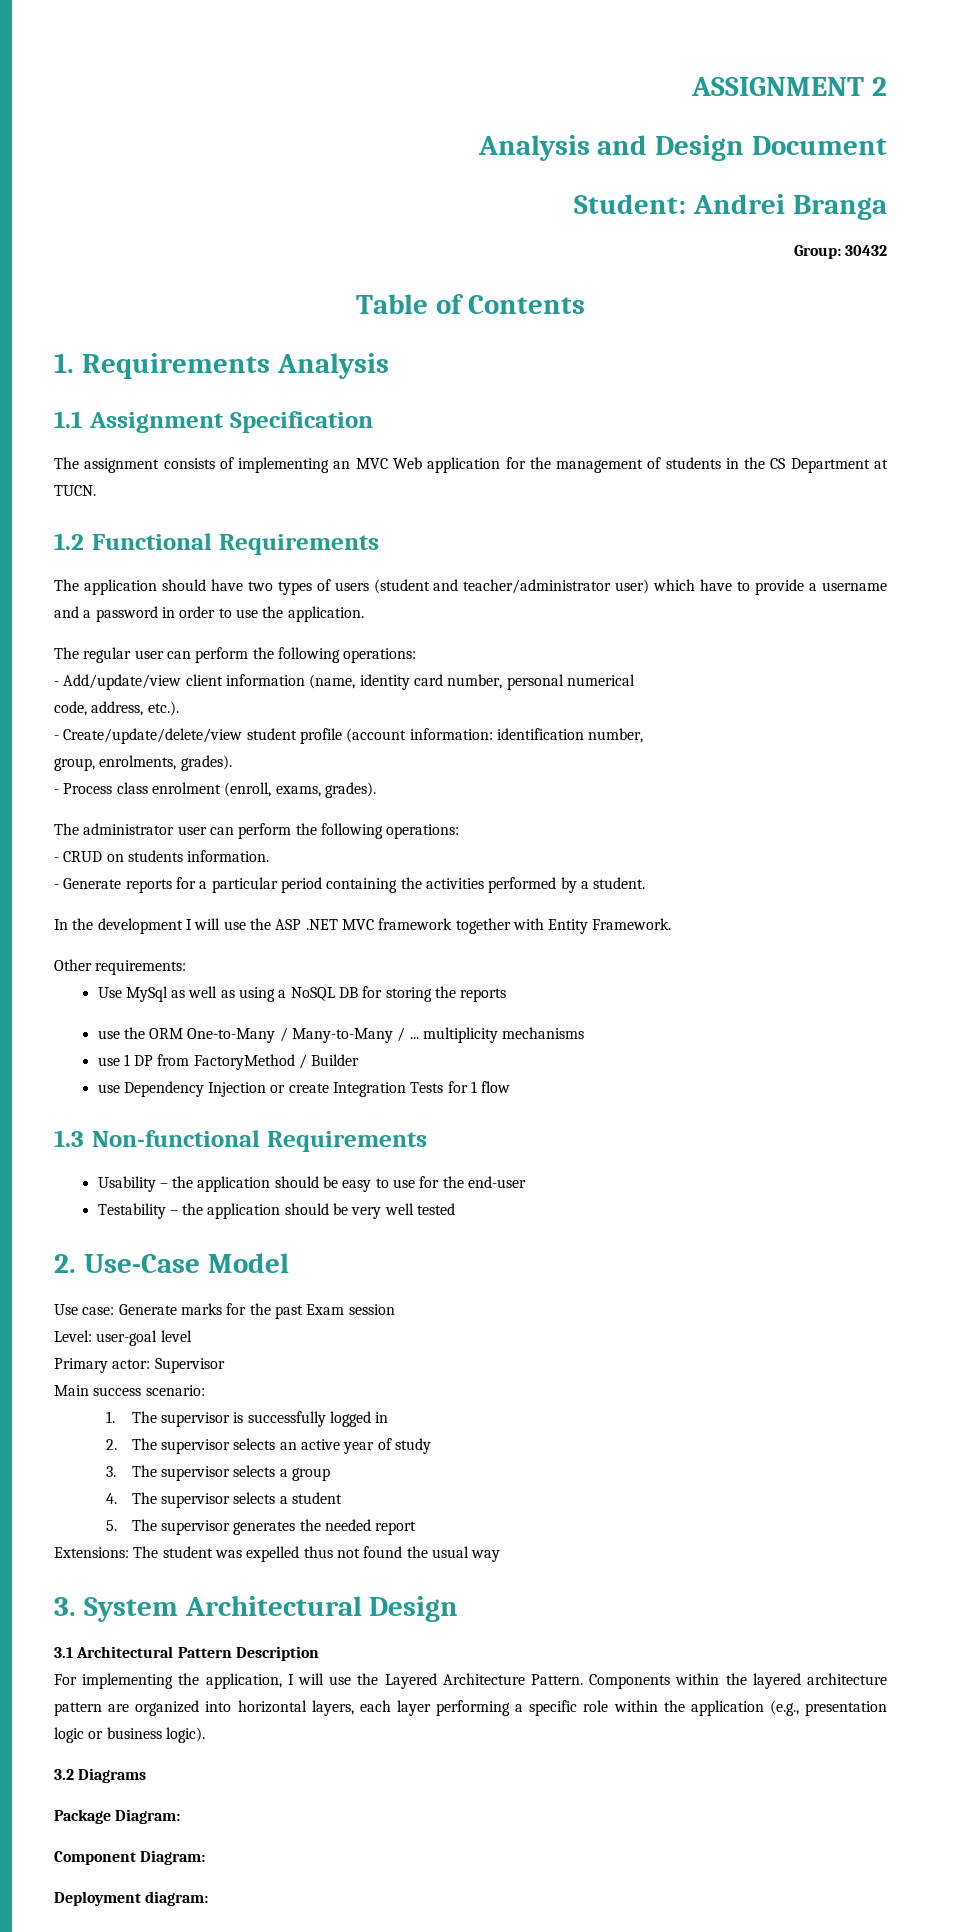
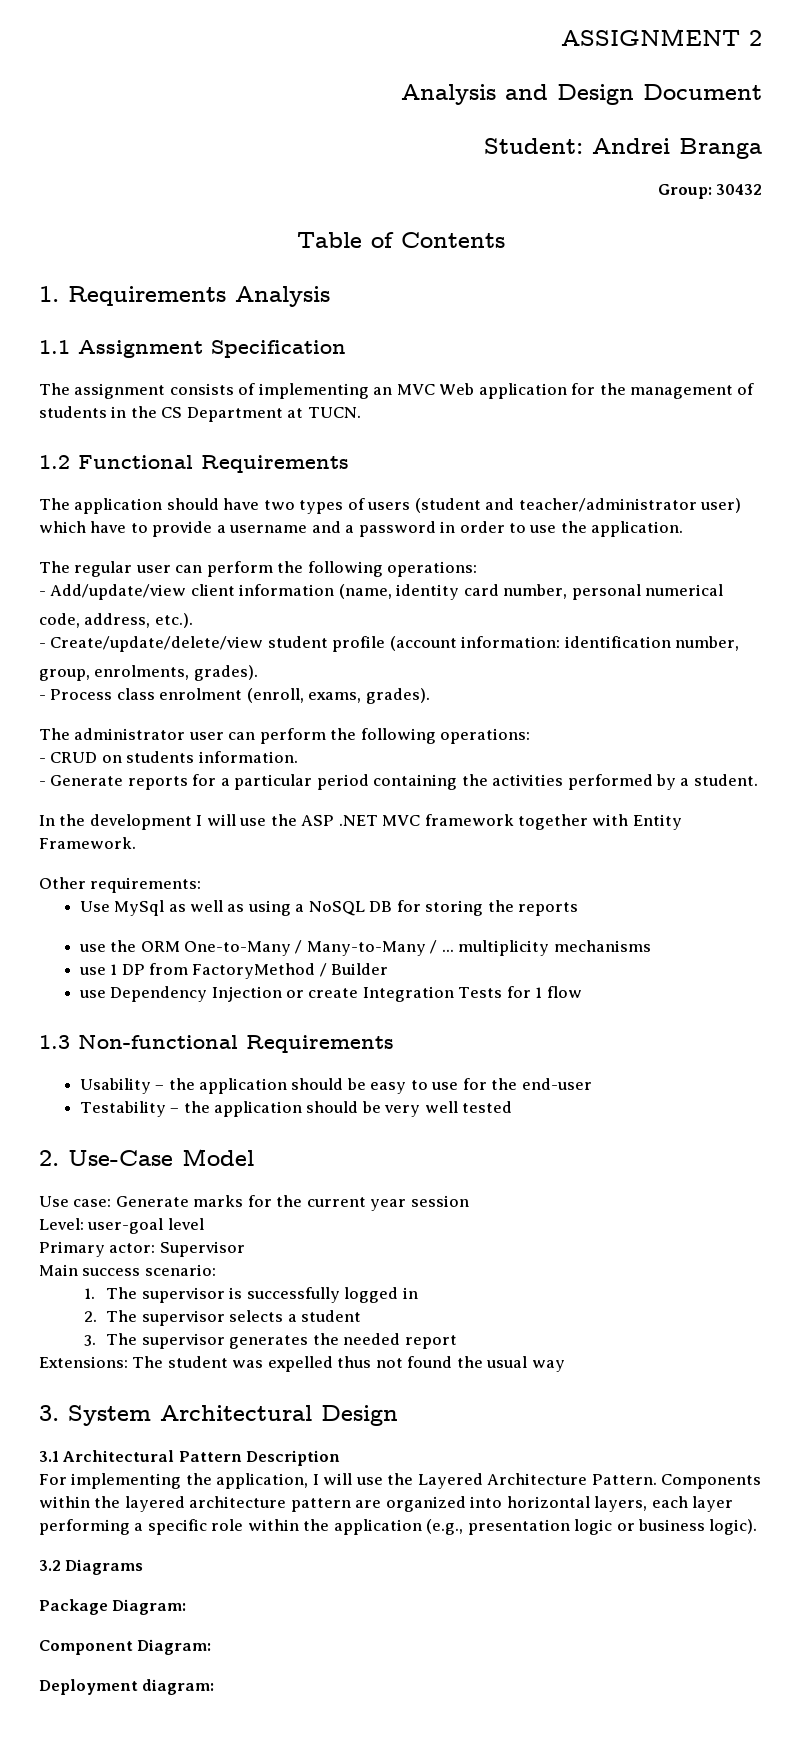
[274,1304,345,1319] past Exam -> [306,1197,407,1211] current year
[279,1438,432,1454] [105,1465,331,1481] [105,1492,276,1508] an active year of study // 3. The supervisor selects a group // 4. The supervisor selects -> (284, 1316) none
[105,1520,117,1531] 5. -> [83,1335,96,1346] 3.

